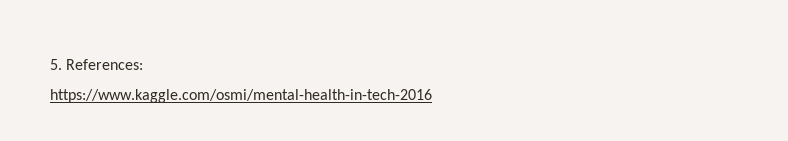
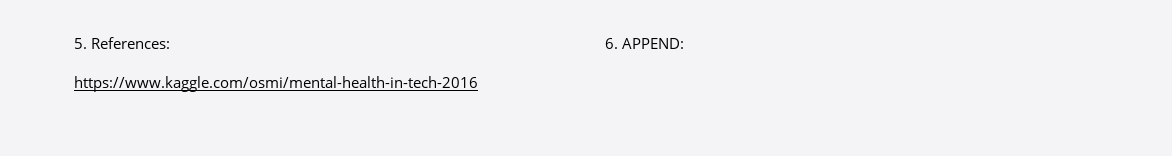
(432, 96) none -> [605,38,685,49] // 6. APPEND:

